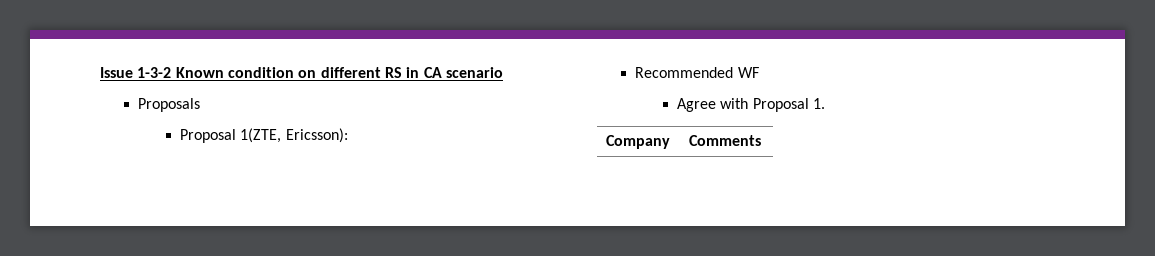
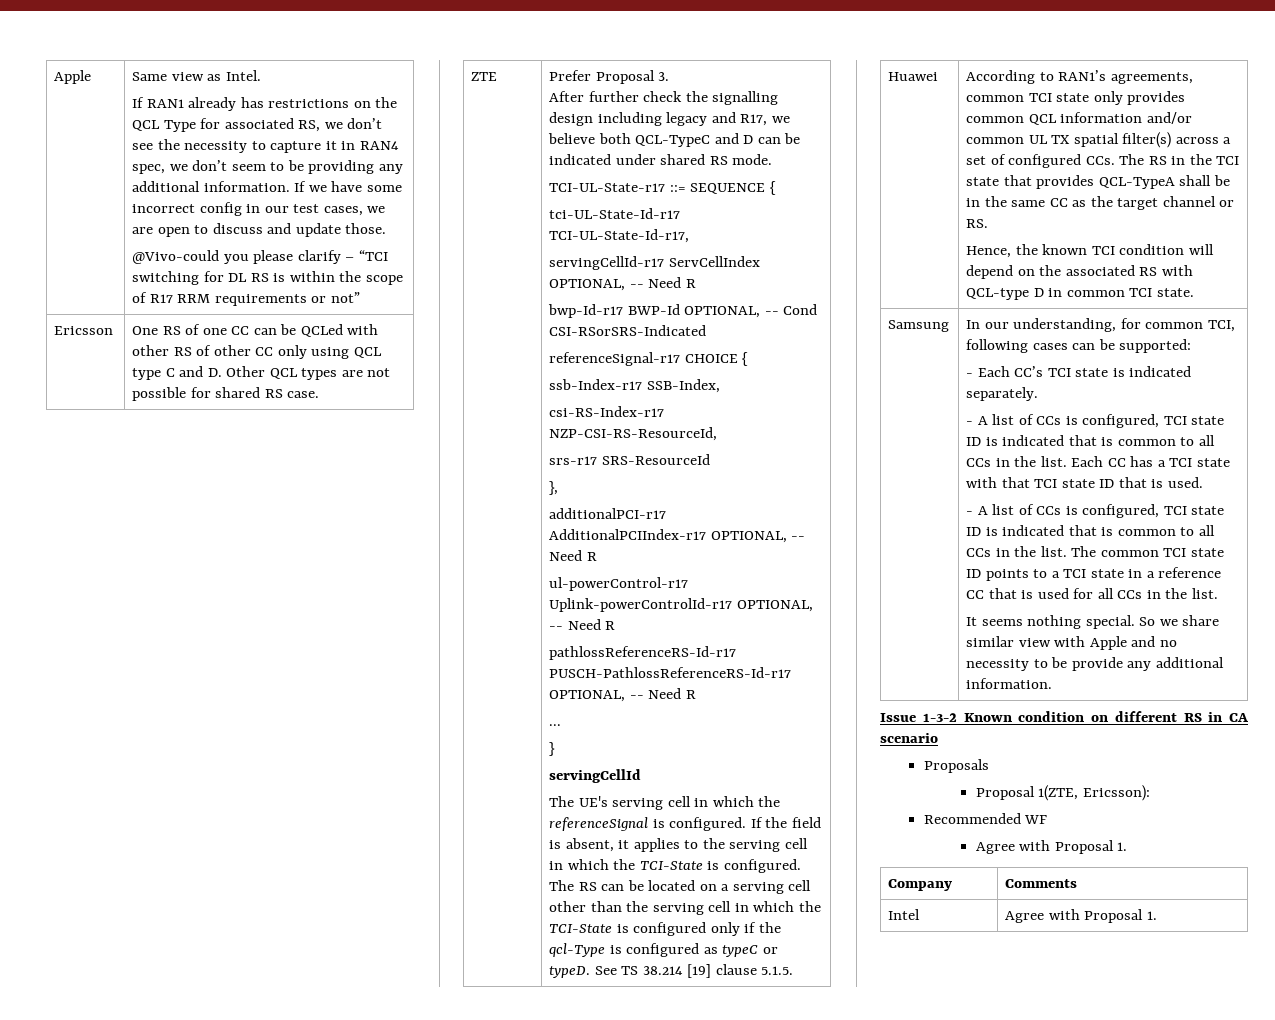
(100, 72) none -> [54,70,92,84] [132,70,261,81] [132,97,398,111] [132,118,383,132] [132,139,399,153] [132,160,403,174] [132,181,402,192] [132,202,386,216] [132,223,387,237] [132,250,388,264] [132,271,403,285] [132,292,360,306] [54,326,114,335] [132,324,379,337] [132,345,382,359] [132,366,391,380] [132,387,320,401] [471,72,498,81] [549,70,670,84] [549,91,779,105] [549,112,790,126] [548,133,801,147] [549,154,773,165] [549,181,776,195] [549,208,681,219] [549,229,690,243] [549,256,760,270] [549,277,696,291] [548,304,818,318] [549,325,707,336] [549,352,749,366] [549,379,720,393] [549,406,665,417] [549,427,718,441] [549,454,710,465] [549,481,559,495] [549,508,667,519] [549,529,806,543] [549,550,597,561] [549,577,689,591] [549,598,813,612] [549,619,616,630] [549,646,737,660] [549,667,792,678] [549,688,696,702] [549,724,562,726] [549,742,556,756] [549,769,642,783] [549,796,781,810] [549,817,821,831] [549,838,808,852] [549,859,801,873] [549,880,812,894] [549,901,821,915] [549,922,781,936] [549,943,778,957] [549,964,794,978] [888,72,939,81] [966,70,1193,84] [966,91,1186,105] [966,112,1192,125] [966,132,1232,148] [966,154,1240,168] [966,175,1230,189] [966,196,1235,210] [966,219,989,228] [966,244,1214,258] [966,265,1193,279] [966,288,1194,300] [888,320,950,332] [966,318,1235,332] [966,339,1192,353] [966,366,1192,377] [966,387,1039,401] [966,414,1225,428] [966,435,1215,446] [966,456,1230,467] [966,477,1203,488] [966,504,1225,518] [966,525,1215,536] [966,546,1224,557] [966,567,1222,581] [966,588,1218,599] [966,615,1220,629] [966,636,1177,650] [966,657,1224,671] [966,678,1053,689] Apple | Same view as Intel. // If RAN1 already has restrictions on the QCL Type for associated RS, we don’t see the necessity to capture it in RAN4 spec, we don’t seem to be providing any additional information. If we have some incorrect config in our test cases, we are open to discuss and update those. // @Vivo-could you please clarify – “TCI switching for DL RS is within the scope of R17 RRM requirements or not” // Ericsson | One RS of one CC can be QCLed with other RS of other CC only using QCL type C and D. Other QCL types are not possible for shared RS case. // ZTE | Prefer Proposal 3. // After further check the signalling design including legacy and R17, we believe both QCL-TypeC and D can be indicated under shared RS mode. // TCI-UL-State-r17 ::= SEQUENCE { // tci-UL-State-Id-r17 TCI-UL-State-Id-r17, // servingCellId-r17 ServCellIndex OPTIONAL, -- Need R // bwp-Id-r17 BWP-Id OPTIONAL, -- Cond CSI-RSorSRS-Indicated // referenceSignal-r17 CHOICE { // ssb-Index-r17 SSB-Index, // csi-RS-Index-r17 NZP-CSI-RS-ResourceId, // srs-r17 SRS-ResourceId // }, // additionalPCI-r17 AdditionalPCIIndex-r17 OPTIONAL, -- Need R // ul-powerControl-r17 Uplink-powerControlId-r17 OPTIONAL, -- Need R // pathlossReferenceRS-Id-r17 PUSCH-PathlossReferenceRS-Id-r17 OPTIONAL, -- Need R // ... // } // servingCellId // The UE's serving cell in which the referenceSignal is configured. If the field is absent, it applies to the serving cell in which the TCI-State is configured. The RS can be located on a serving cell other than the serving cell in which the TCI-State is configured only if the qcl-Type is configured as typeC or typeD. See TS 38.214 [19] clause 5.1.5. // Huawei | According to RAN1’s agreements, common TCI state only provides common QCL information and/or common UL TX spatial filter(s) across a set of configured CCs. The RS in the TCI state that provides QCL-TypeA shall be in the same CC as the target channel or RS. // Hence, the known TCI condition will depend on the associated RS with QCL-type D in common TCI state. // Samsung | In our understanding, for common TCI, following cases can be supported: // - Each CC’s TCI state is indicated separately. // - A list of CCs is configured, TCI state ID is indicated that is common to all CCs in the list. Each CC has a TCI state with that TCI state ID that is used. // - A list of CCs is configured, TCI state ID is indicated that is common to all CCs in the list. The common TCI state ID points to a TCI state in a reference CC that is used for all CCs in the list. // It seems nothing special. So we share similar view with Apple and no necessity to be provide any additional information. //
(762, 140) none -> [888,909,921,920] [1005,909,1157,923] // Intel | Agree with Proposal 1.

